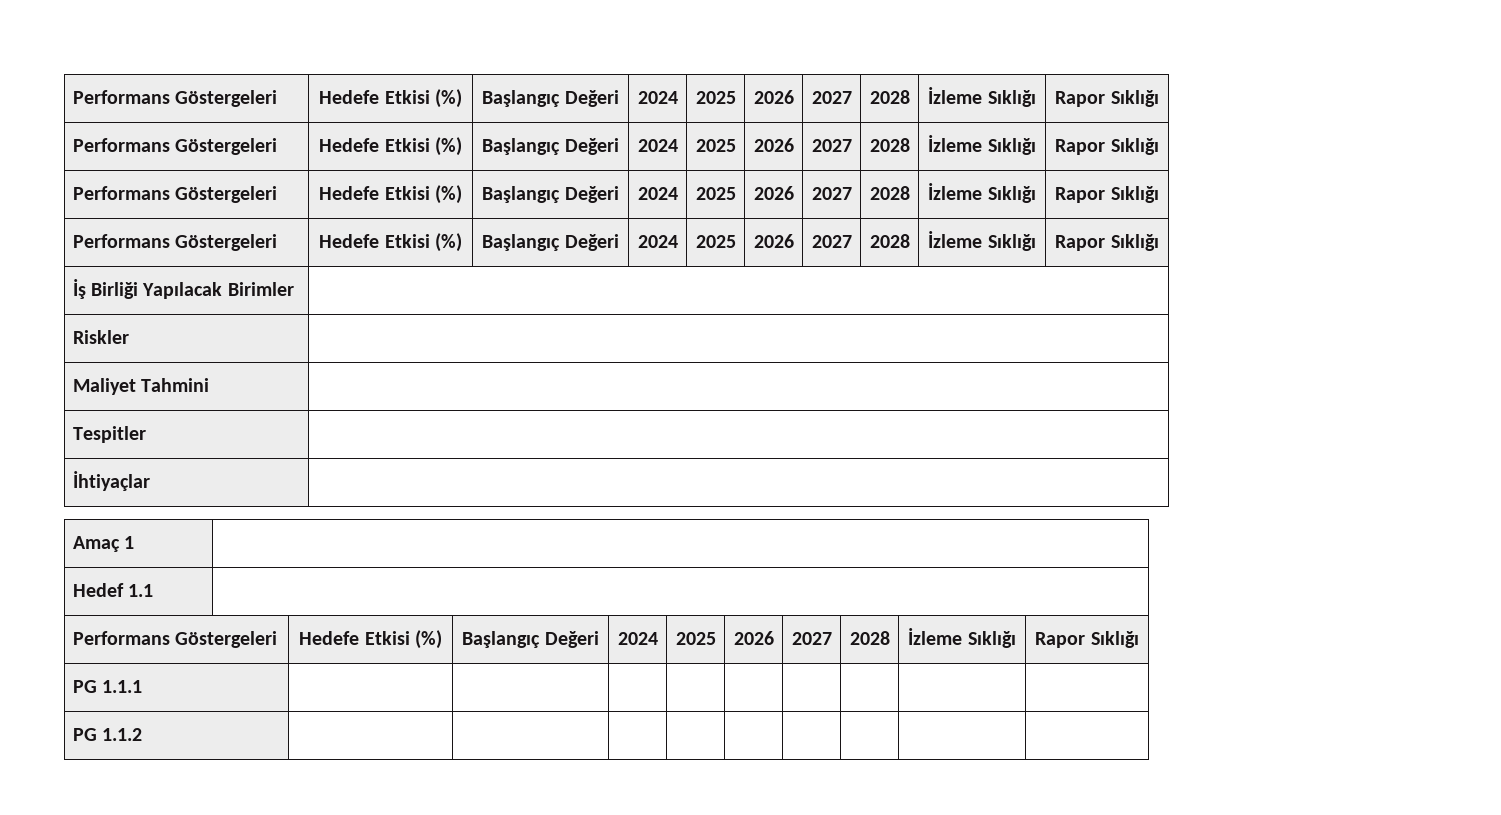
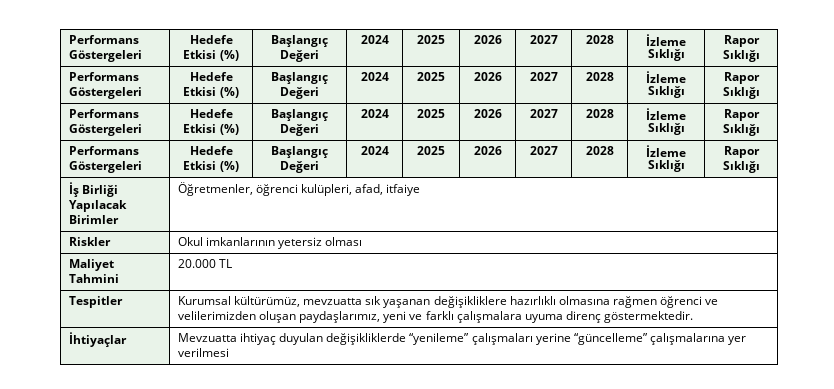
[72,330,129,344] // Riskler | -> [177,182,421,196] [68,237,111,246] [177,237,363,249] Öğretmenler, öğrenci kulüpleri, afad, itfaiye // Riskler | Okul imkanlarının yetersiz olması
(209, 385) none -> [177,259,233,268] 20.000 TL
[72,471,150,491] [72,536,134,552] [72,583,153,597] [72,631,277,648] [299,630,442,649] [462,631,599,648] [617,632,658,645] [675,632,716,645] [733,631,774,645] [791,632,832,645] [849,631,890,645] [908,628,1016,648] [1035,631,1139,648] [72,680,142,693] [72,728,142,741] // İhtiyaçlar | // Amaç 1 | // Hedef 1.1 | // Performans Göstergeleri | Hedefe Etkisi (%) | Başlangıç Değeri | 2024 | 2025 | 2026 | 2027 | 2028 | İzleme Sıklığı | Rapor Sıklığı // PG 1.1.1 | | | | | | | | | // PG 1.1.2 | | | | | | | | | -> [177,296,719,308] [177,311,693,323] [68,332,127,347] [177,333,746,345] [177,348,229,357] Kurumsal kültürümüz, mevzuatta sık yaşanan değişikliklere hazırlıklı olmasına rağmen öğrenci ve velilerimizden oluşan paydaşlarımız, yeni ve farklı çalışmalara uyuma direnç göstermektedir. // İhtiyaçlar | Mevzuatta ihtiyaç duyulan değişikliklerde “yenileme” çalışmaları yerine “güncelleme” çalışmalarına yer verilmesi

